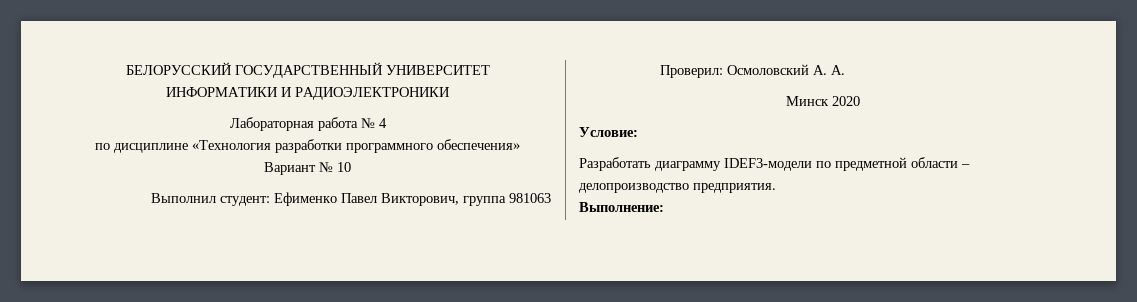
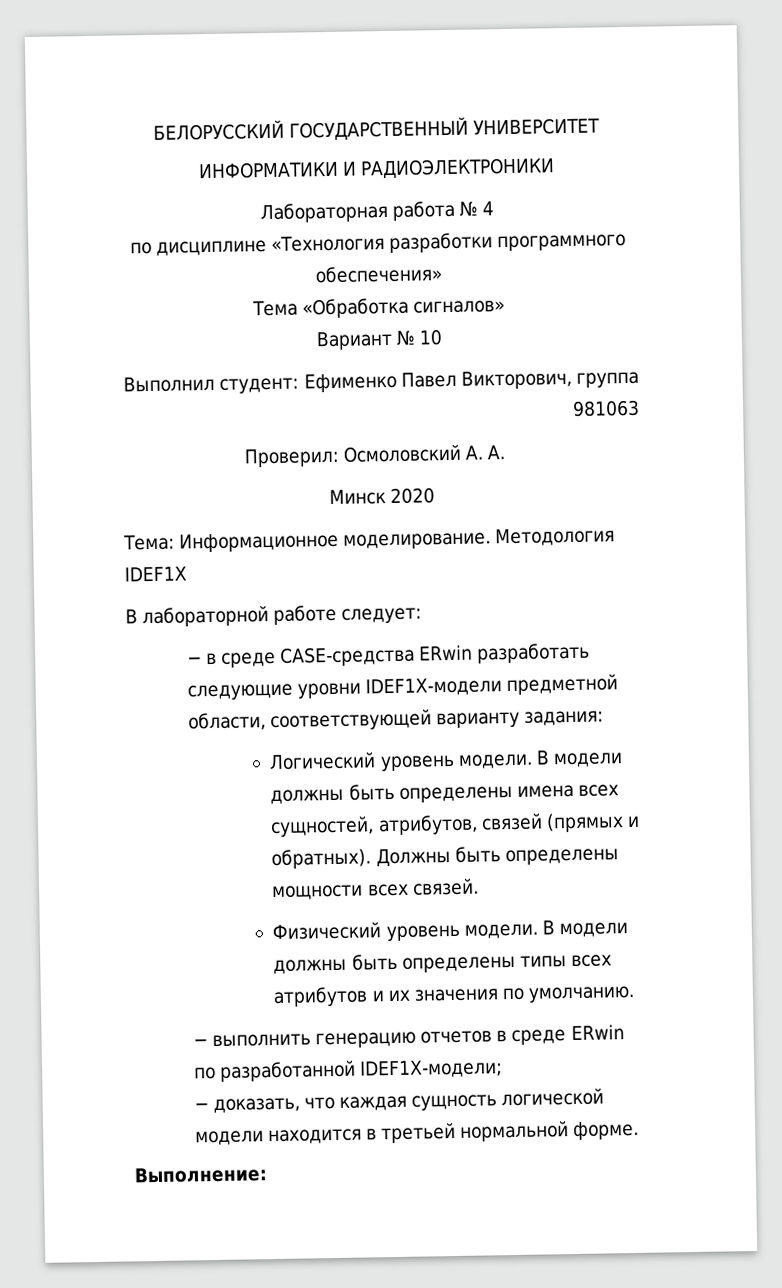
(520, 144) none -> [251,297,506,319] // Тема «Обработка сигналов»
[579,127,638,137] [579,157,970,171] [579,183,776,193] Условие: // Разработать диаграмму IDEF3-модели по предметной области – делопроизводство предприятия. -> [123,527,616,553] [124,566,187,582] [125,604,423,628] [186,642,591,668] [186,674,619,701] [187,709,605,732] [269,750,623,772] [270,783,619,805] [270,812,640,838] [271,846,619,870] [272,878,479,901] [272,920,628,942] [273,953,612,975] [273,985,636,1008] [192,1024,625,1049] [193,1059,504,1082] [193,1088,605,1114] [194,1120,640,1146] Тема: Информационное моделирование. Методология IDEF1Х // В лабораторной работе следует: // − в среде CASE-средства ERwin разработать следующие уровни IDEF1X-модели предметной области, соответствующей варианту задания: // Логический уровень модели. В модели должны быть определены имена всех сущностей, атрибутов, связей (прямых и обратных). Должны быть определены мощности всех связей. // Физический уровень модели. В модели должны быть определены типы всех атрибутов и их значения по умолчанию. // − выполнить генерацию отчетов в среде ERwin по разработанной IDEF1X-модели; // − доказать, что каждая сущность логической модели находится в третьей нормальной форме.

